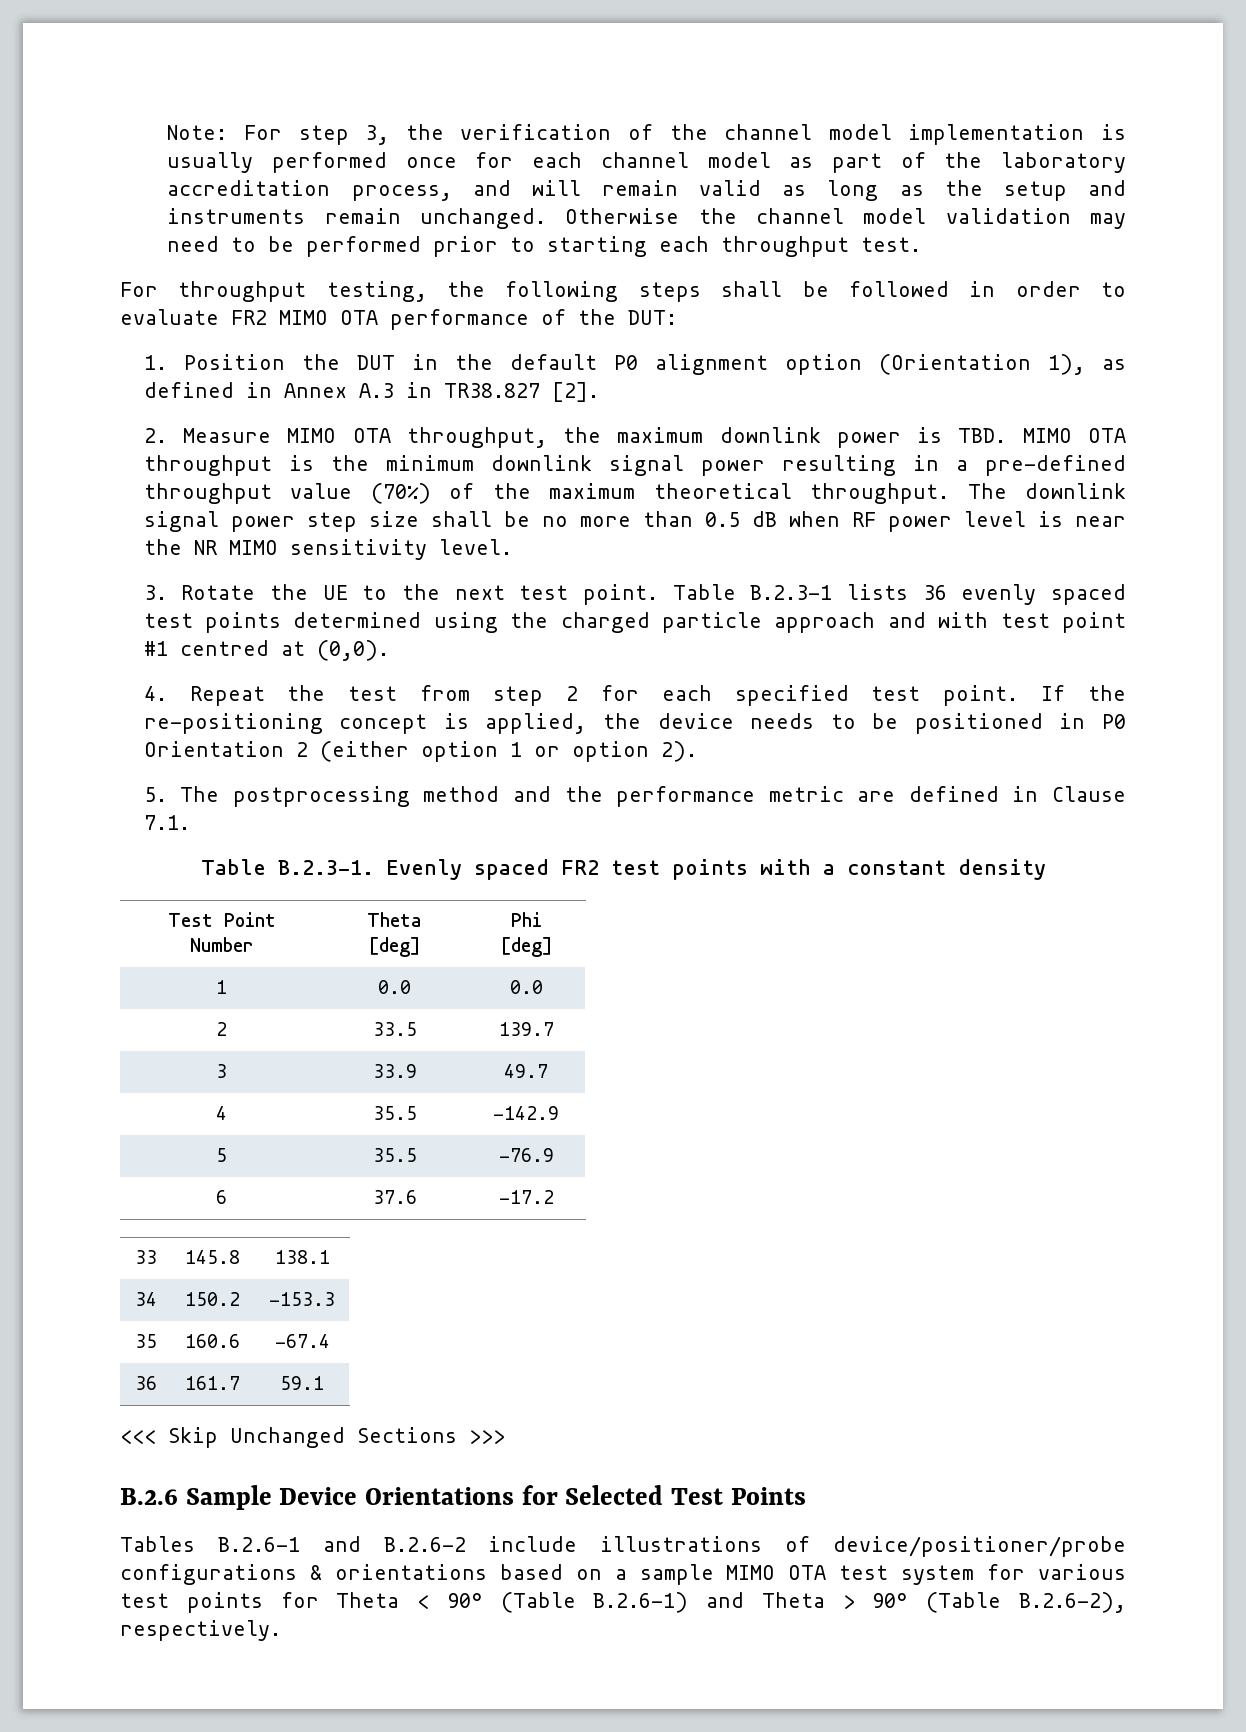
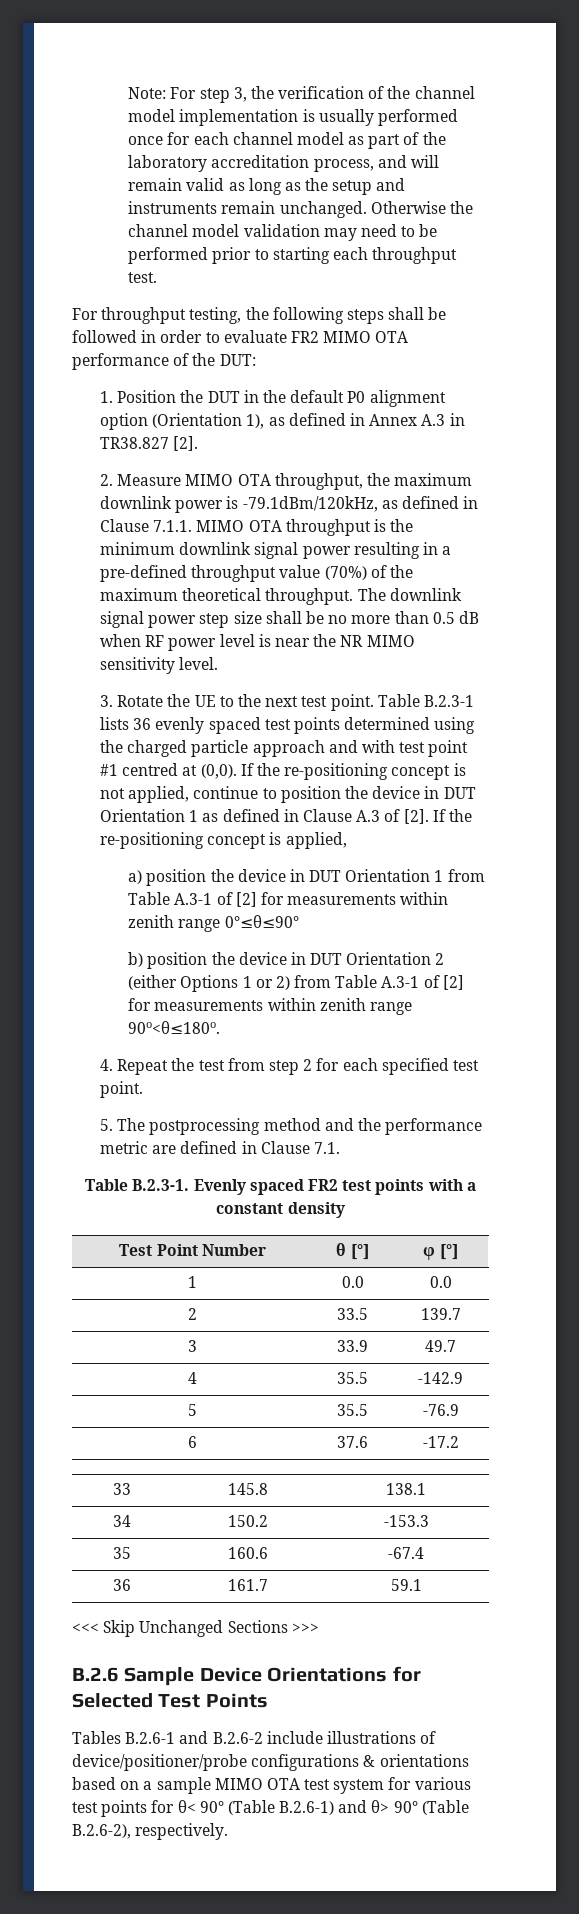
[958,428,1007,443] TBD. -> [242,496,479,512] [100,519,193,532] -79.1dBm/120kHz, as defined in Clause 7.1.1.
(389, 650) none -> [240,763,466,780] [100,786,476,803] [100,809,472,824] [100,832,347,849] [128,869,485,886] [128,892,449,907] [128,915,299,932] [128,952,445,969] [128,975,464,992] [128,998,412,1015] [128,1021,221,1034] If the re-positioning concept is not applied, continue to position the device in DUT Orientation 1 as defined in Clause A.3 of [2]. If the re-positioning concept is applied, // a) position the device in DUT Orientation 1 from Table A.3-1 of [2] for measurements within zenith range 0°≤θ≤90° // b) position the device in DUT Orientation 2 (either Options 1 or 2) from Table A.3-1 of [2] for measurements within zenith range 90o<θ≤180o.
[1041,685,1126,701] [143,713,1126,734] [143,741,697,762] If the re-positioning concept is applied, the device needs to be positioned in P0 Orientation 2 (either option 1 or option 2). -> (144, 1089) none
[367,912,422,927] [368,937,421,957] [510,912,542,927] [499,937,553,957] Theta [deg] | Phi [deg] -> [336,1243,369,1260] [423,1244,458,1260] θ [°] | φ [°]
[336,1592,430,1609] Theta < -> [177,1800,196,1813] θ<
[761,1592,855,1609] Theta > -> [371,1800,390,1813] θ>

